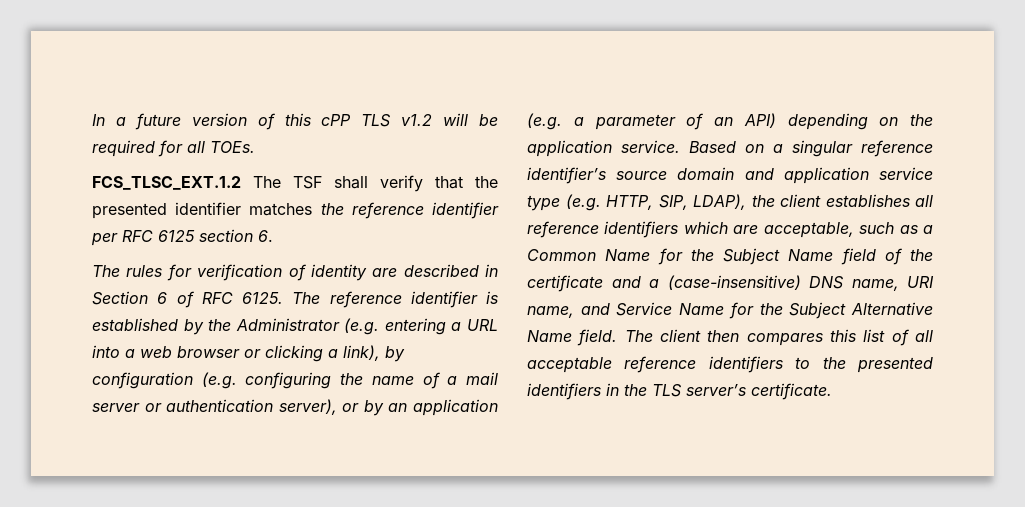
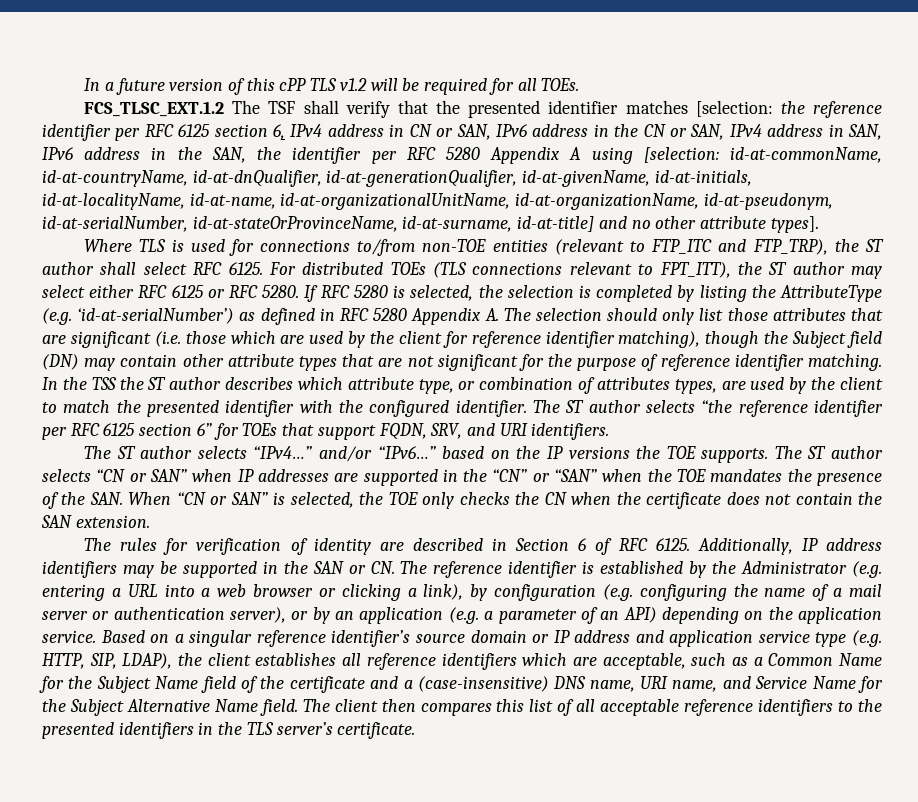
(313, 209) none -> [695,100,773,117] [selection:
[258,230,273,242] 6. -> [273,124,882,140] [42,147,882,164] [42,170,752,187] [42,193,833,210] [42,216,819,233] [84,239,885,256] [42,262,882,279] [42,285,883,302] [42,308,883,325] [42,331,882,348] [42,354,882,371] [42,377,884,394] [42,400,884,417] [42,423,610,440] [84,446,883,463] [42,469,882,486] [42,492,883,509] [41,515,150,528] 6, IPv4 address in CN or SAN, IPv6 address in the CN or SAN, IPv4 address in SAN, IPv6 address in the SAN, the identifier per RFC 5280 Appendix A using [selection: id-at-commonName, id-at-countryName, id-at-dnQualifier, id-at-generationQualifier, id-at-givenName, id-at-initials, id-at-localityName, id-at-name, id-at-organizationalUnitName, id-at-organizationName, id-at-pseudonym, id-at-serialNumber, id-at-stateOrProvinceName, id-at-surname, id-at-title] and no other attribute types]. // Where TLS is used for connections to/from non-TOE entities (relevant to FTP_ITC and FTP_TRP), the ST author shall select RFC 6125. For distributed TOEs (TLS connections relevant to FPT_ITT), the ST author may select either RFC 6125 or RFC 5280. If RFC 5280 is selected, the selection is completed by listing the AttributeType (e.g. ‘id-at-serialNumber’) as defined in RFC 5280 Appendix A. The selection should only list those attributes that are significant (i.e. those which are used by the client for reference identifier matching), though the Subject field (DN) may contain other attribute types that are not significant for the purpose of reference identifier matching. In the TSS the ST author describes which attribute type, or combination of attributes types, are used by the client to match the presented identifier with the configured identifier. The ST author selects “the reference identifier per RFC 6125 section 6” for TOEs that support FQDN, SRV, and URI identifiers. // The ST author selects “IPv4…” and/or “IPv6…” based on the IP versions the TOE supports. The ST author selects “CN or SAN” when IP addresses are supported in the “CN” or “SAN” when the TOE mandates the presence of the SAN. When “CN or SAN” is selected, the TOE only checks the CN when the certificate does not contain the SAN extension.
(283, 298) none -> [697,538,883,555] [42,561,395,578] Additionally, IP address identifiers may be supported in the SAN or CN.
(735, 173) none -> [532,630,631,643] or IP address

